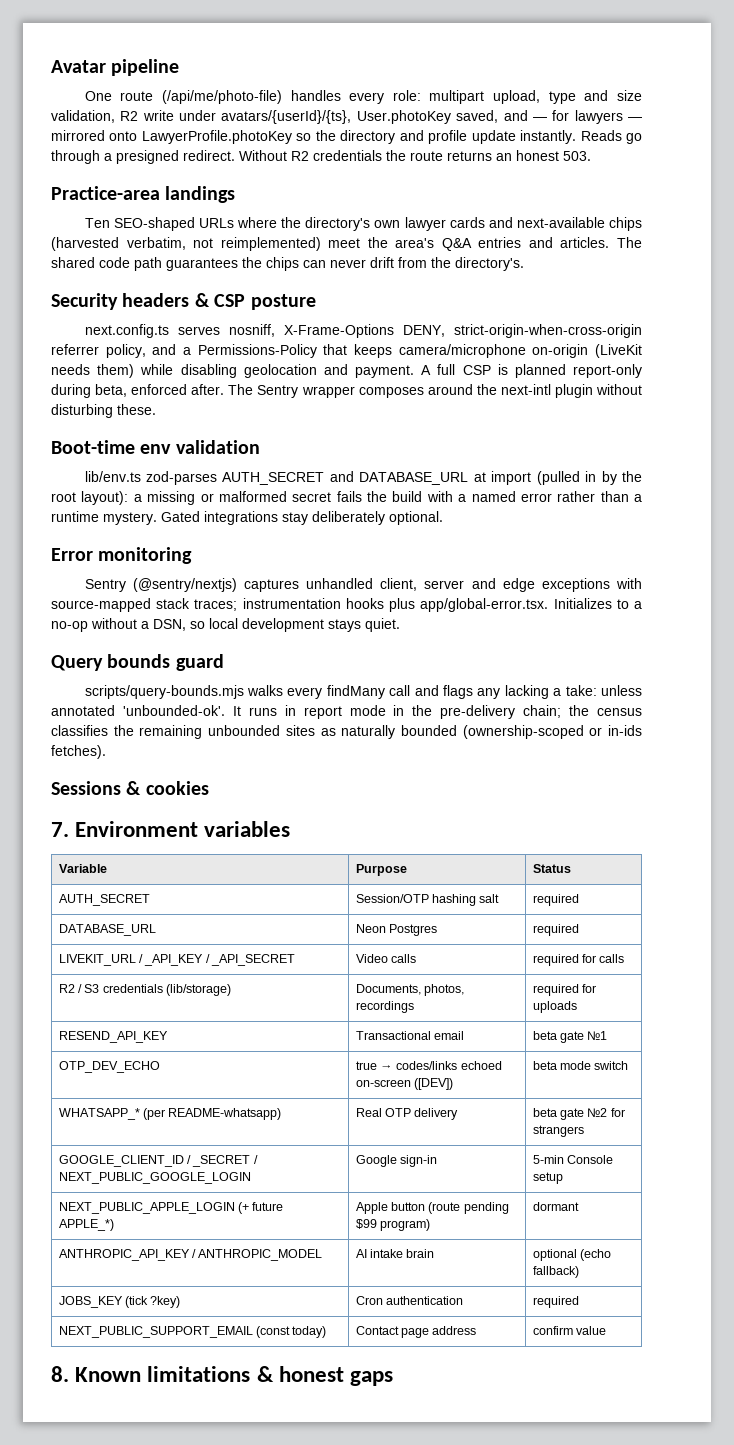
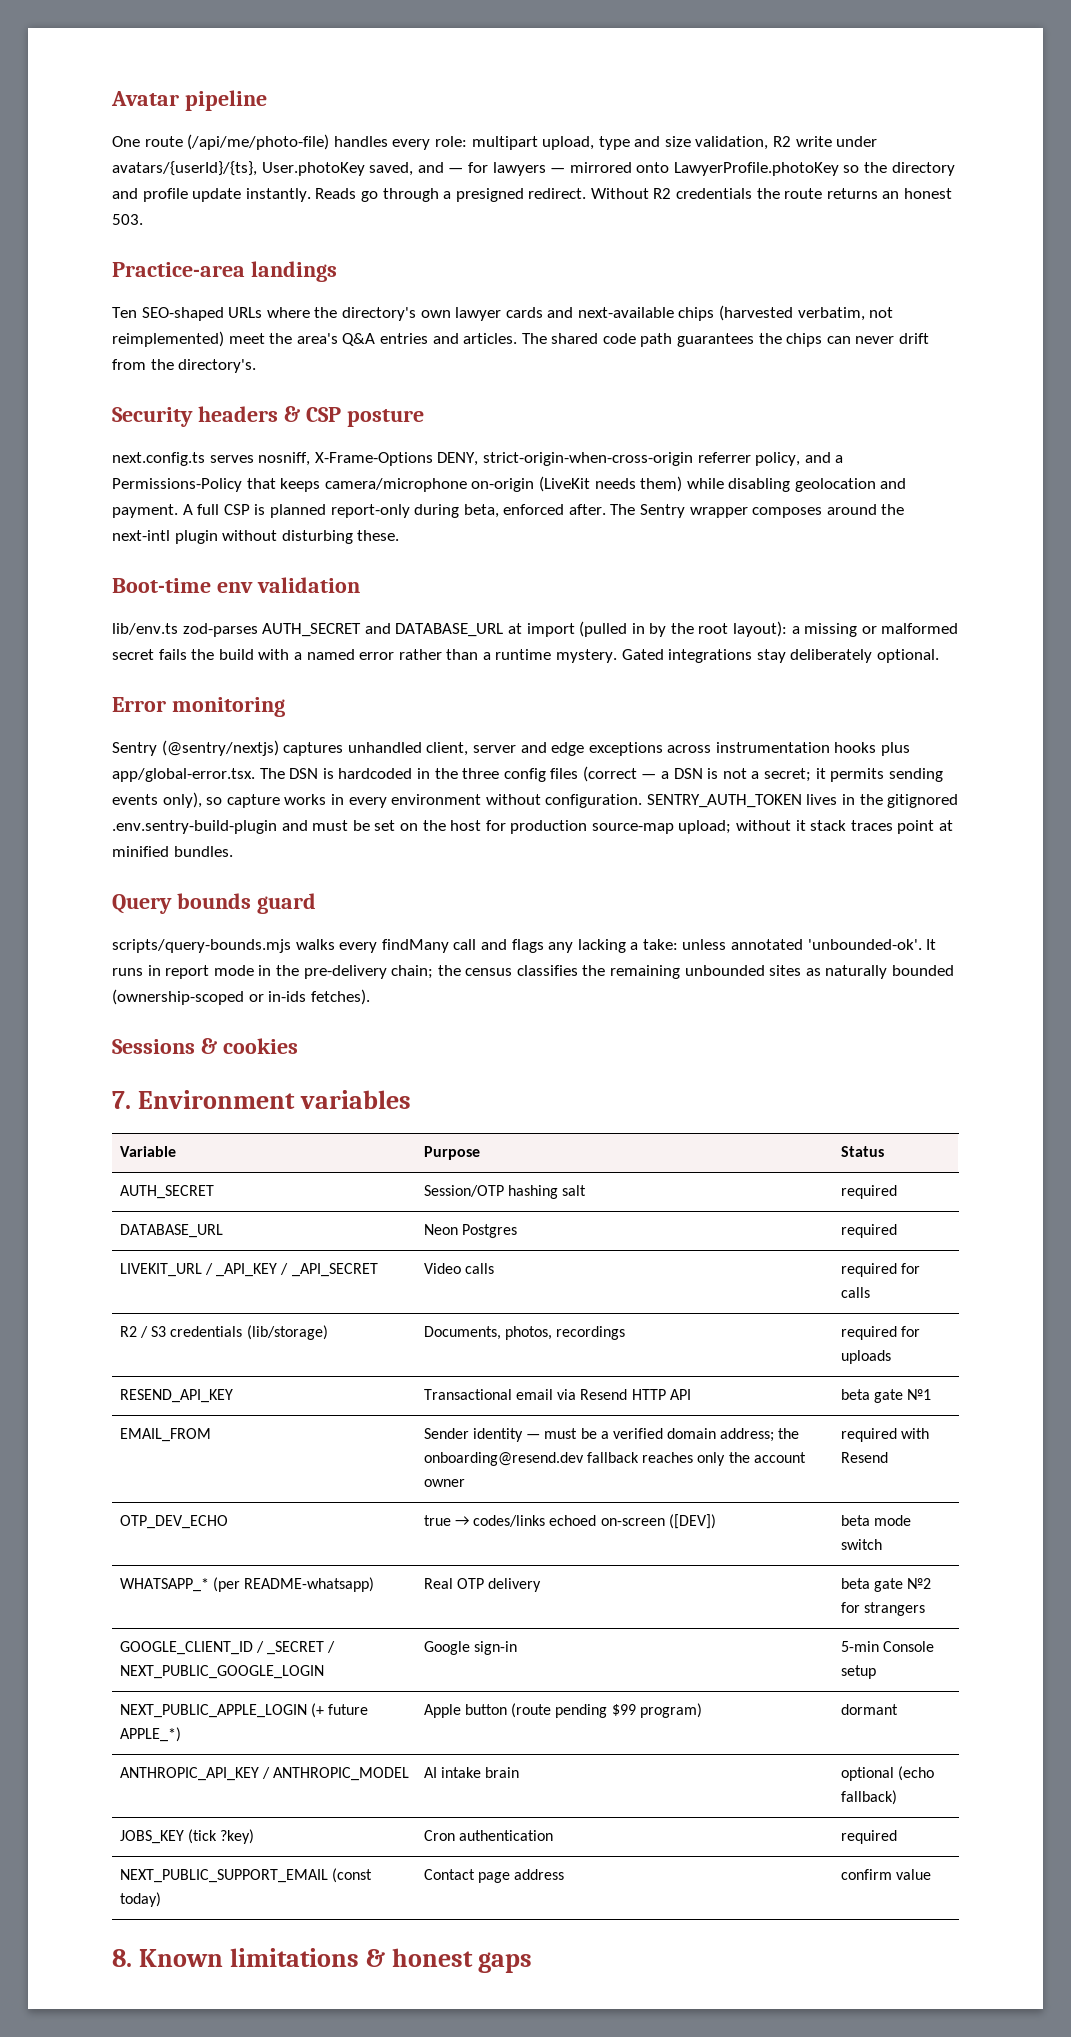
[615,578,642,589] [51,598,642,612] [51,618,400,632] with source-mapped stack traces; instrumentation hooks plus app/global-error.tsx. Initializes to a no-op without a DSN, so local development stays quiet. -> [667,742,911,756] [112,766,943,782] [112,792,959,808] [112,820,954,834] [112,846,233,857] across instrumentation hooks plus app/global-error.tsx. The DSN is hardcoded in the three config files (correct — a DSN is not a secret; it permits sending events only), so capture works in every environment without configuration. SENTRY_AUTH_TOKEN lives in the gitignored .env.sentry-build-plugin and must be set on the host for production source-map upload; without it stack traces point at minified bundles.
(464, 1035) none -> [557,1389,691,1400] via Resend HTTP API
(608, 1035) none -> [119,1428,211,1442] [423,1428,800,1442] [423,1452,806,1466] [423,1479,465,1487] [840,1428,929,1442] [840,1452,888,1463] // EMAIL_FROM | Sender identity — must be a verified domain address; the onboarding@resend.dev fallback reaches only the account owner | required with Resend

